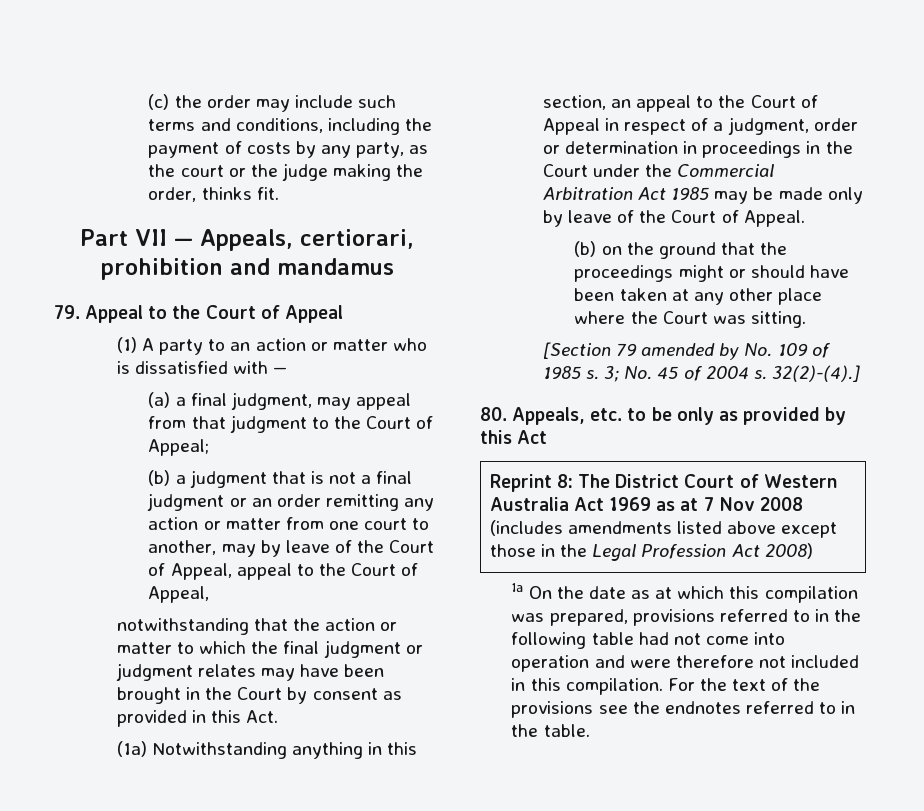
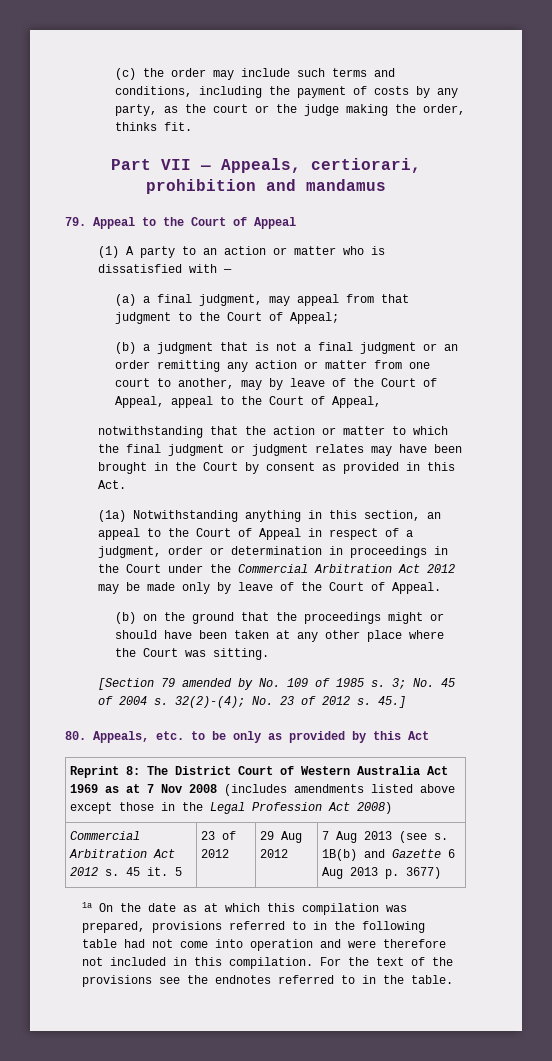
[671,187,710,200] 1985 -> [427,564,456,573] 2012
[771,365,860,382] 32(2)-(4).] -> [175,696,407,708] 32(2)-(4); No. 23 of 2012 s. 45.]
(813, 551) none -> [69,831,140,840] [68,849,175,858] [69,867,182,876] [200,831,236,840] [200,849,229,858] [259,831,302,843] [259,849,288,858] [321,831,448,843] [321,849,455,861] [321,867,441,879] // Commercial Arbitration Act 2012 s. 45 it. 5 | 23 of 2012 | 29 Aug 2012 | 7 Aug 2013 (see s. 1B(b) and Gazette 6 Aug 2013 p. 3677)

